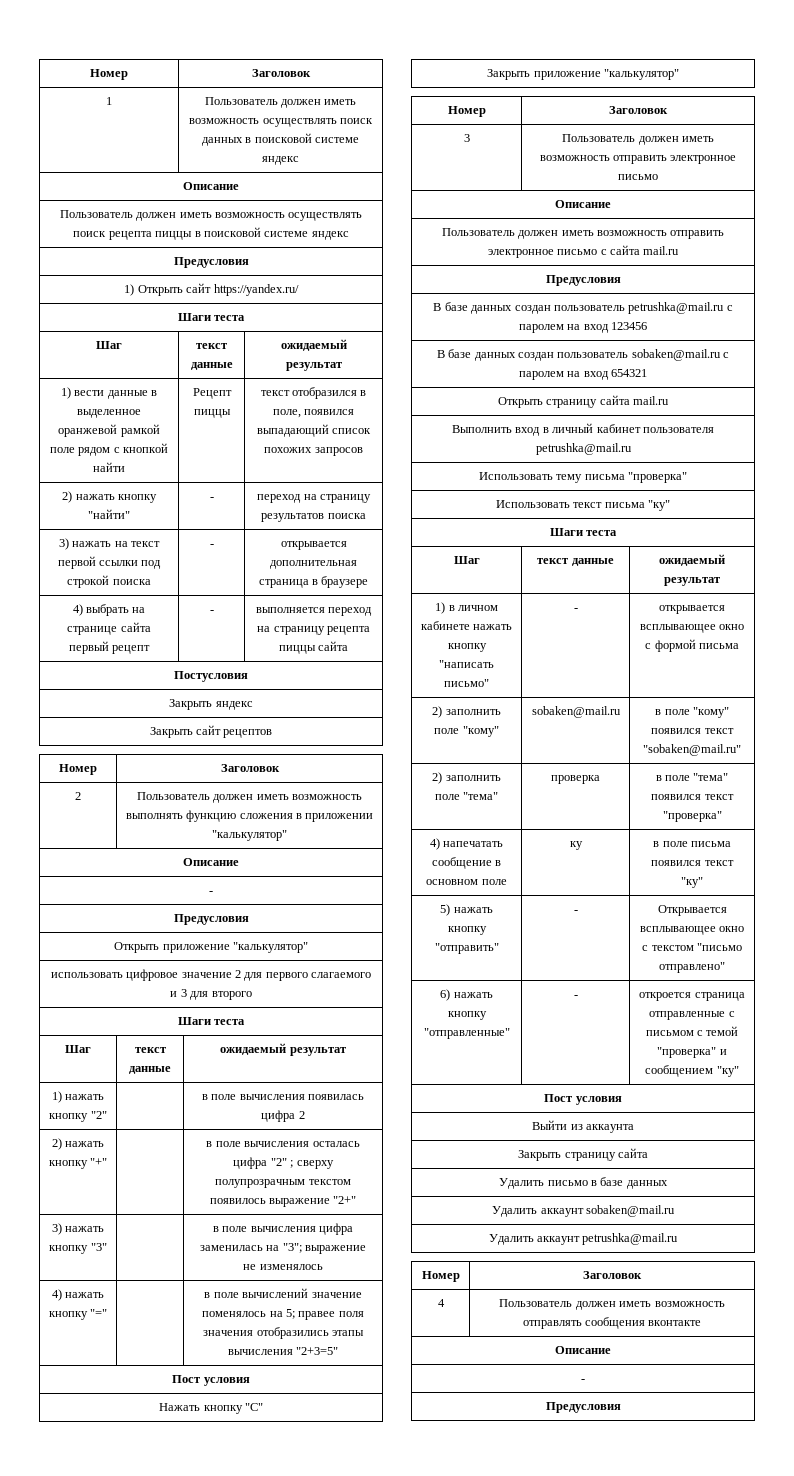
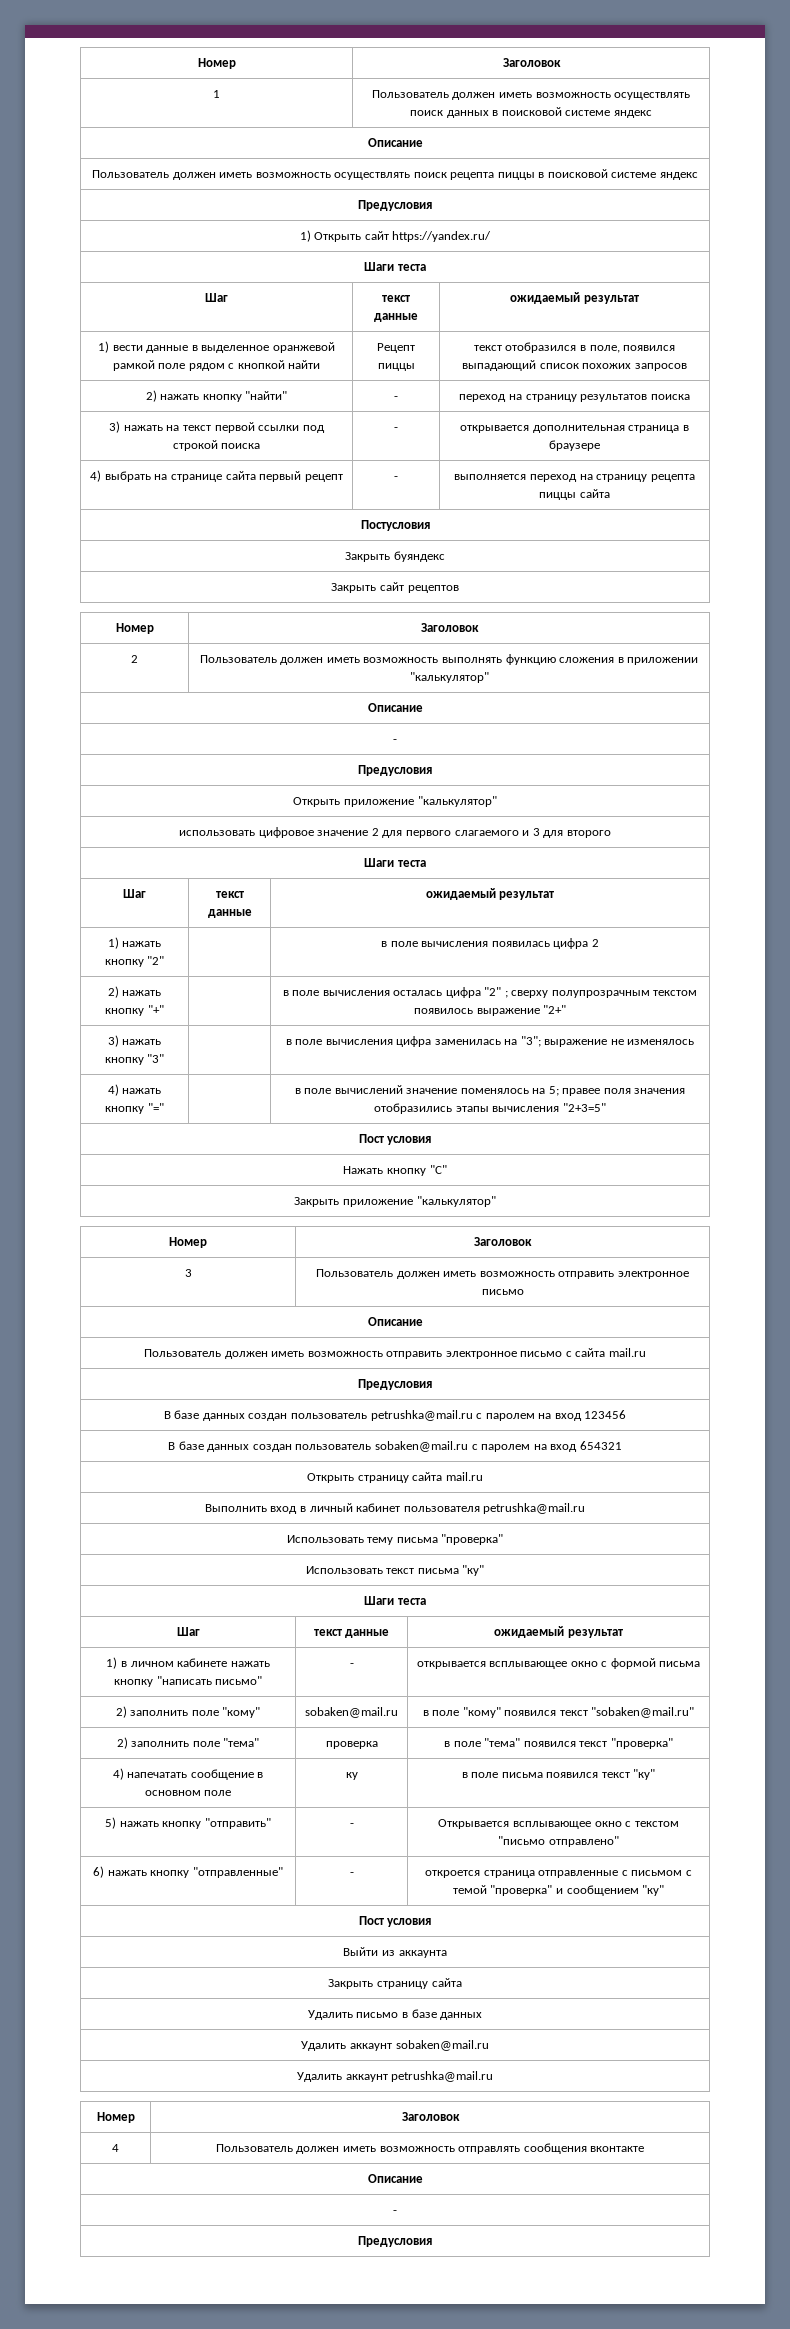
[215,701,253,710] яндекс -> [393,551,445,562] буяндекс

